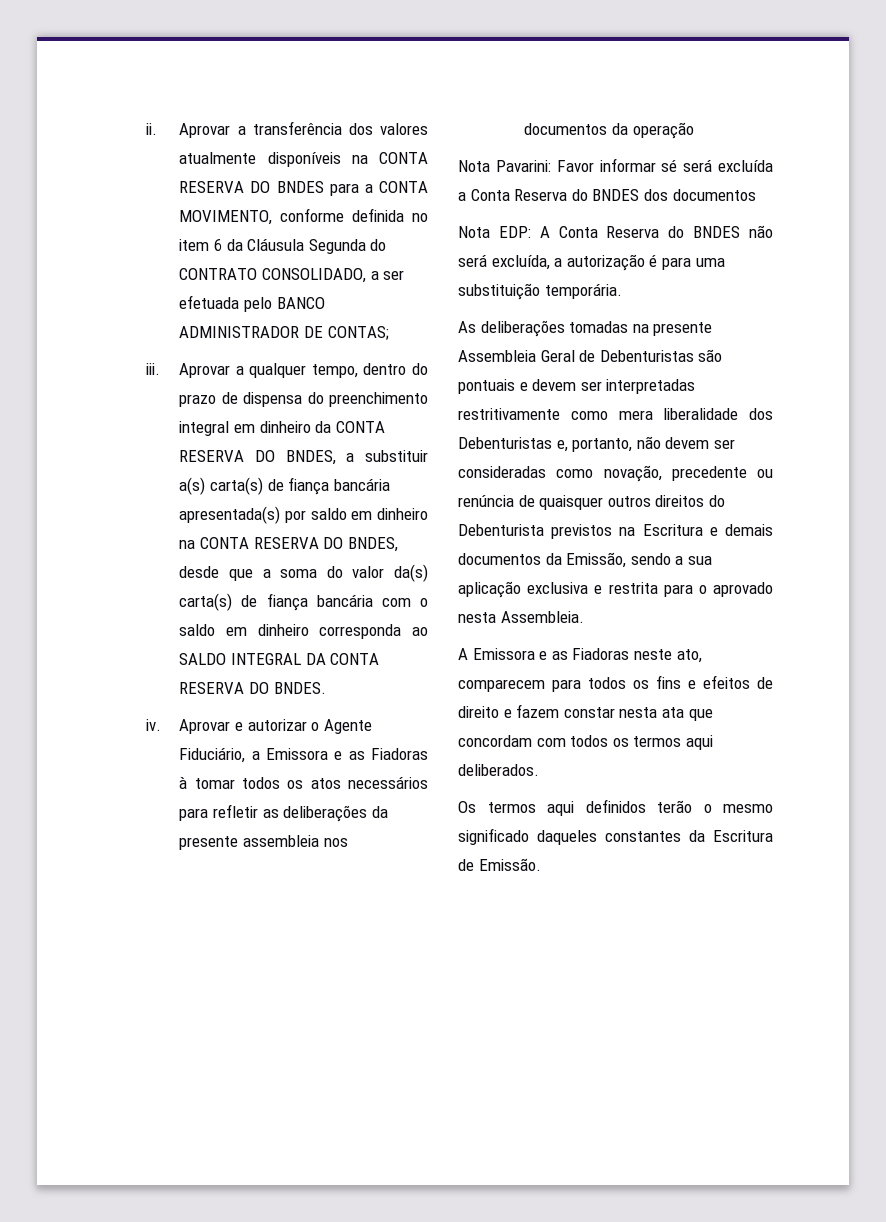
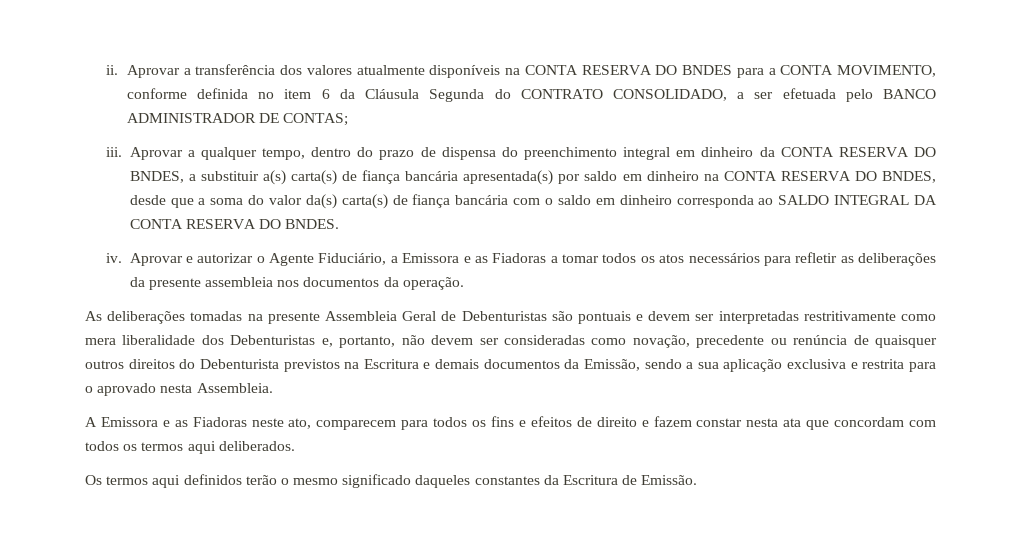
[179,776,188,789] à -> [550,256,558,263] a
[632,122,694,139] [458,158,773,172] [458,189,756,201] [458,225,773,238] [458,254,725,271] [458,283,622,300] operação // Nota Pavarini: Favor informar sé será excluída a Conta Reserva do BNDES dos documentos // Nota EDP: A Conta Reserva do BNDES não será excluída, a autorização é para uma substituição temporária. -> [402,277,464,290] operação.

